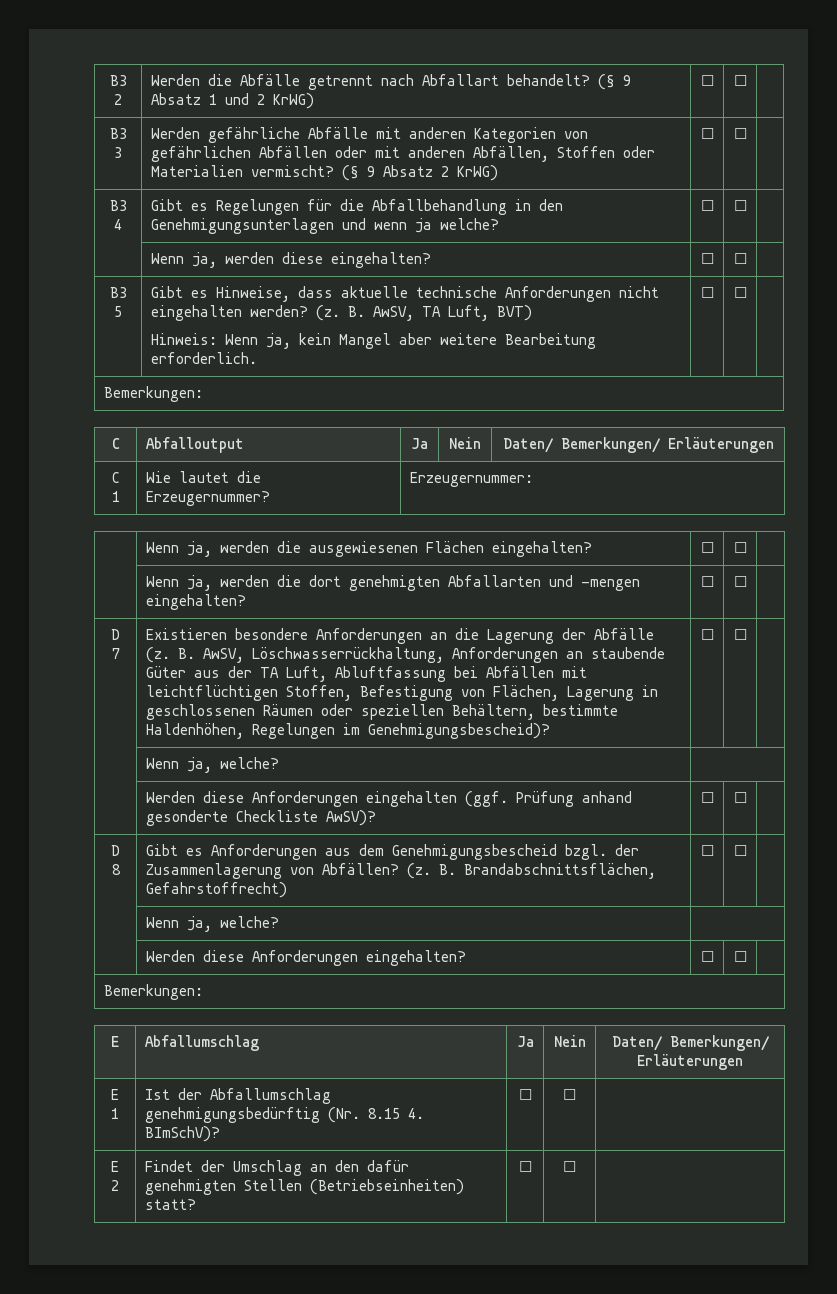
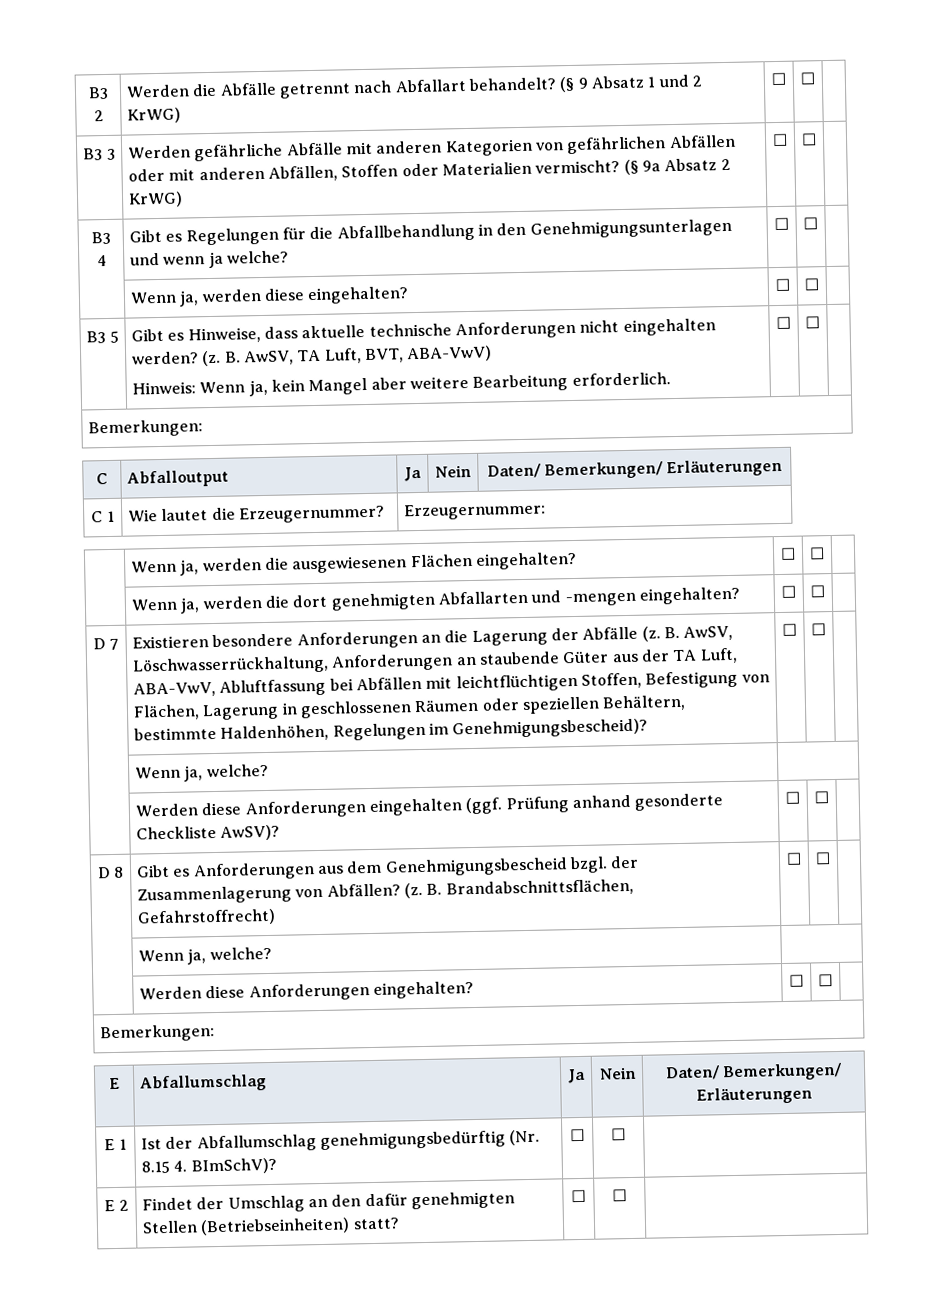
[366,166,375,177] 9 -> [642,160,662,172] 9a
[496,305,532,321] BVT) -> [365,345,493,364] BVT, ABA-VwV)
(327, 674) none -> [133,681,217,698] ABA-VwV,

